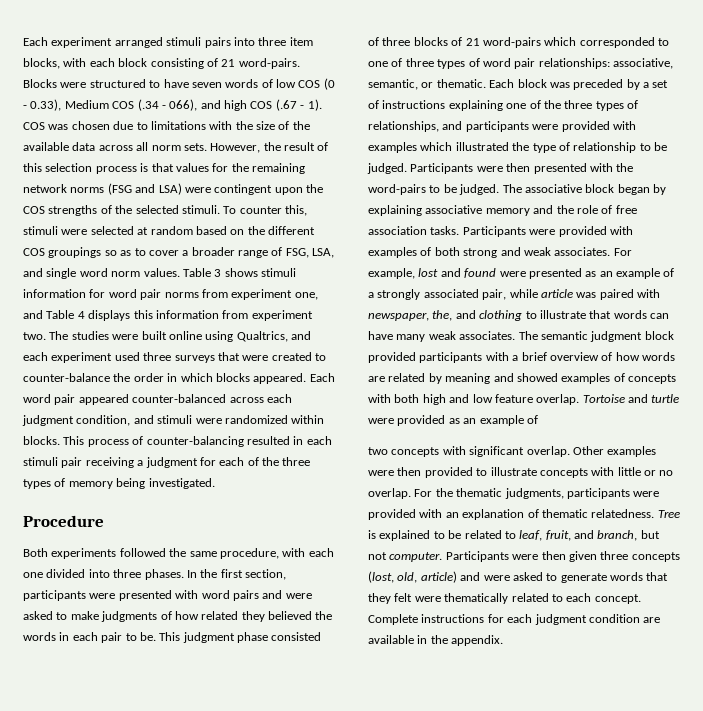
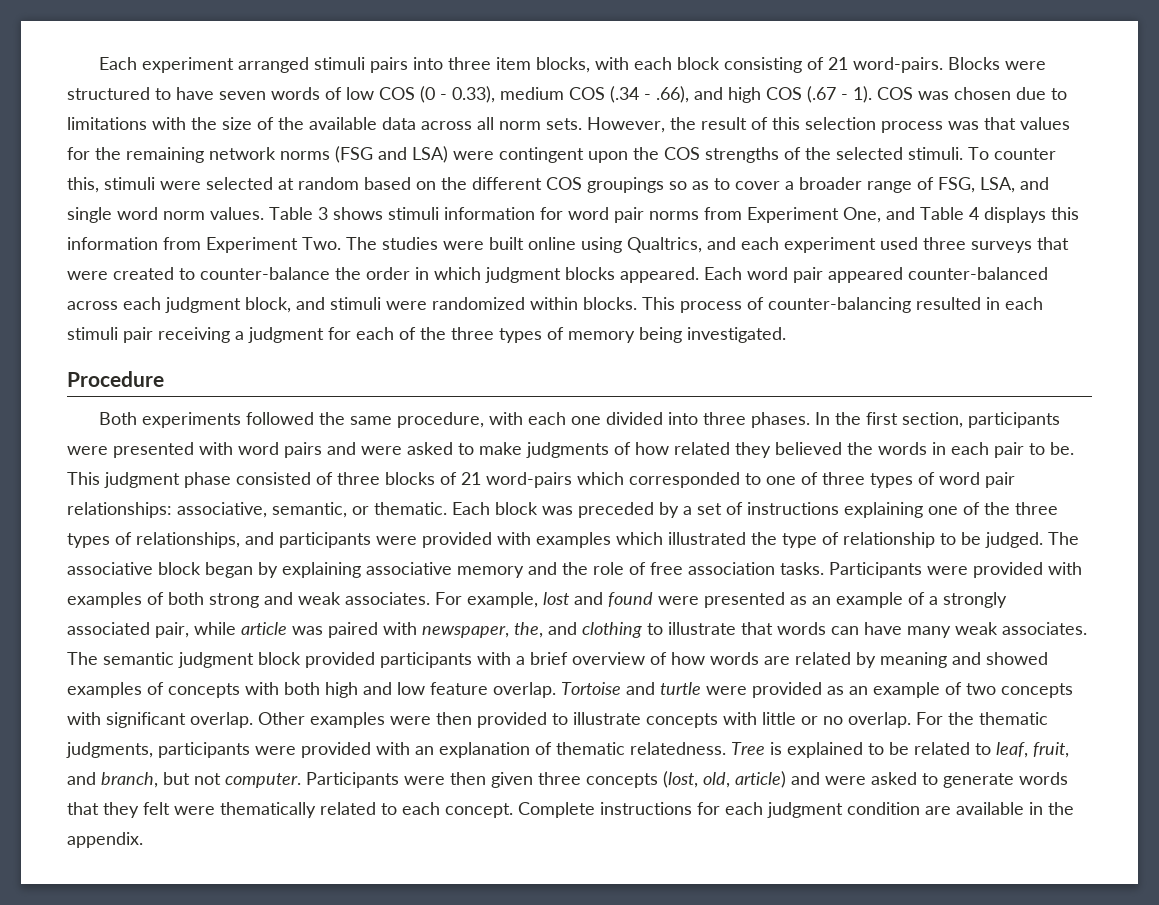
[64,100,109,109] Medium -> [500,87,564,100] medium
[169,99,198,111] 066), -> [656,86,689,103] .66),
[140,163,149,172] is -> [948,121,979,130] was
[231,289,318,300] experiment one, -> [747,207,881,223] Experiment One,
[251,310,313,321] [23,332,46,340] experiment two. -> [206,237,341,253] Experiment Two.
(213, 377) none -> [485,267,561,283] judgment
[76,415,131,426] condition, -> [245,297,291,313] block,
[410,163,634,174] [368,184,500,195] Participants were then presented with the word-pairs to be judged. -> (1043, 540) none
(538, 419) // -> (962, 688) none

